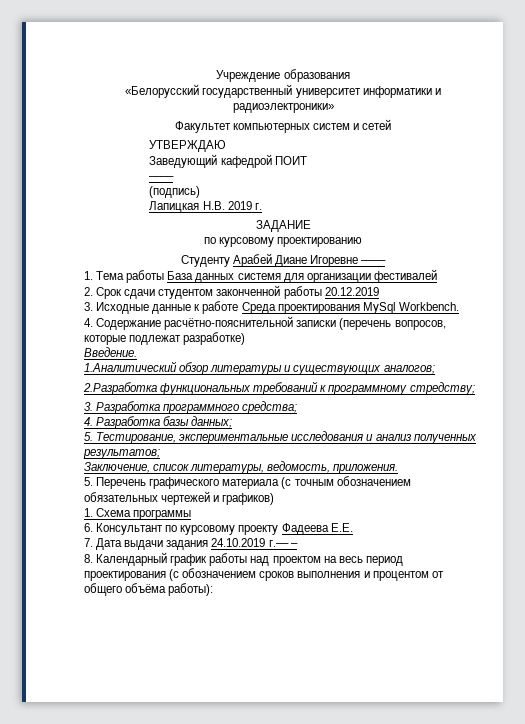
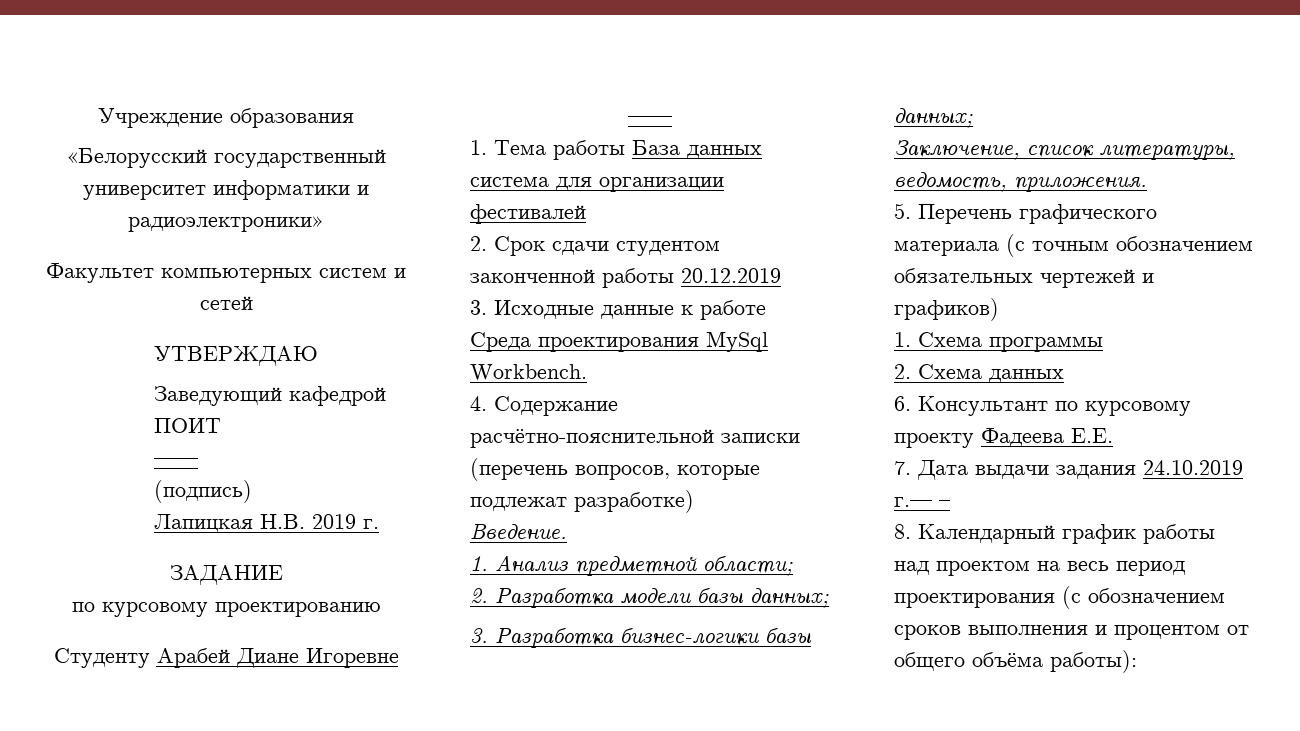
[237,273,281,280] системя -> [470,177,549,187] система
[84,361,435,375] [83,381,475,395] [84,401,298,414] [84,416,233,429] [84,431,477,444] [83,449,160,459] 1.Аналитический обзор литературы и существующих аналогов; // 2.Разработка функциональных требований к программному стредству; // 3. Разработка программного средства; // 4. Разработка базы данных; // 5. Тестирование, экспериментальные исследования и анализ полученных результатов; -> [470,555,793,577] [470,588,829,609] [470,628,812,649] [894,108,973,128] 1. Анализ предметной области; // 2. Разработка модели базы данных; // 3. Разработка бизнес-логики базы данных;
(192, 515) none -> [894,364,1064,383] // 2. Схема данных

